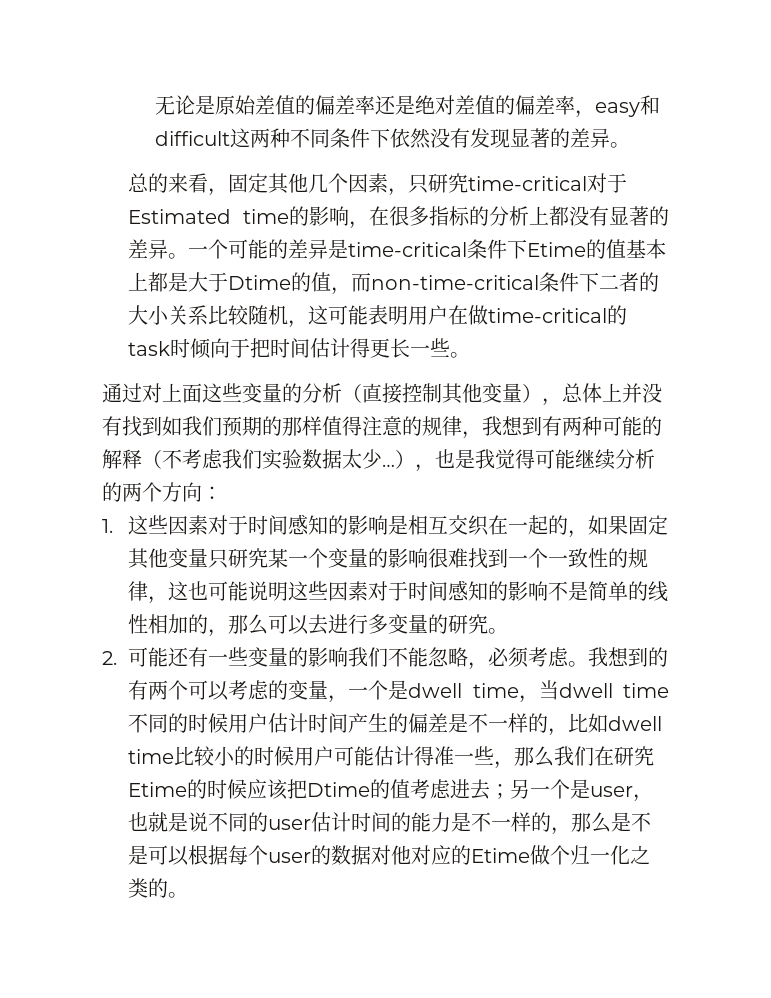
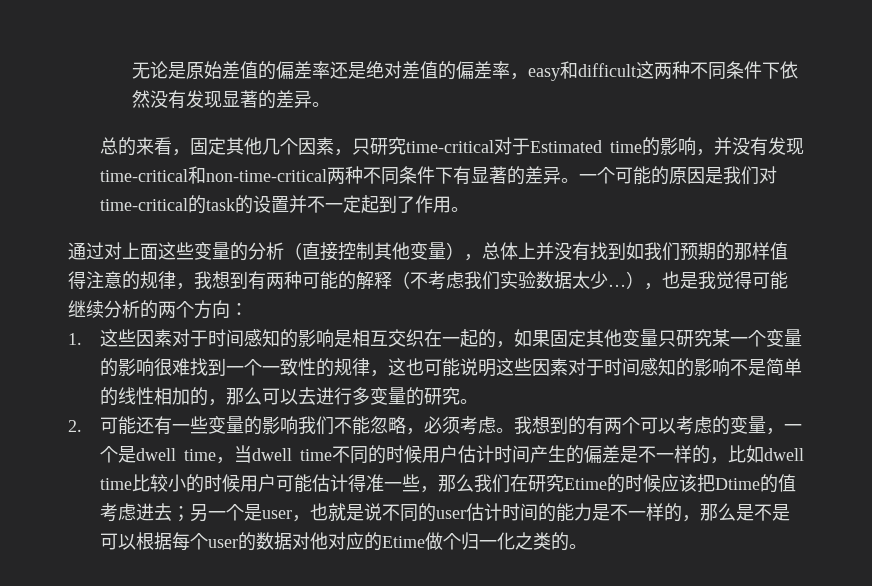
[369,206,589,226] 在很多指标的分析上都没 -> [714,137,804,156] [100,166,454,185] 并没有发现time-critical和non-time-critical两种不同条件下
[288,239,667,259] [128,272,660,295] [128,305,628,328] [128,338,451,359] 差异是time-critical条件下Etime的值基本上都是大于Dtime的值，而non-time-critical条件下二者的大小关系比较随机，这可能表明用户在做time-critical的task时倾向于把时间估计得更长一些 -> [669,166,778,185] [100,195,452,214] 原因是我们对time-critical的task的设置并不一定起到了作用

